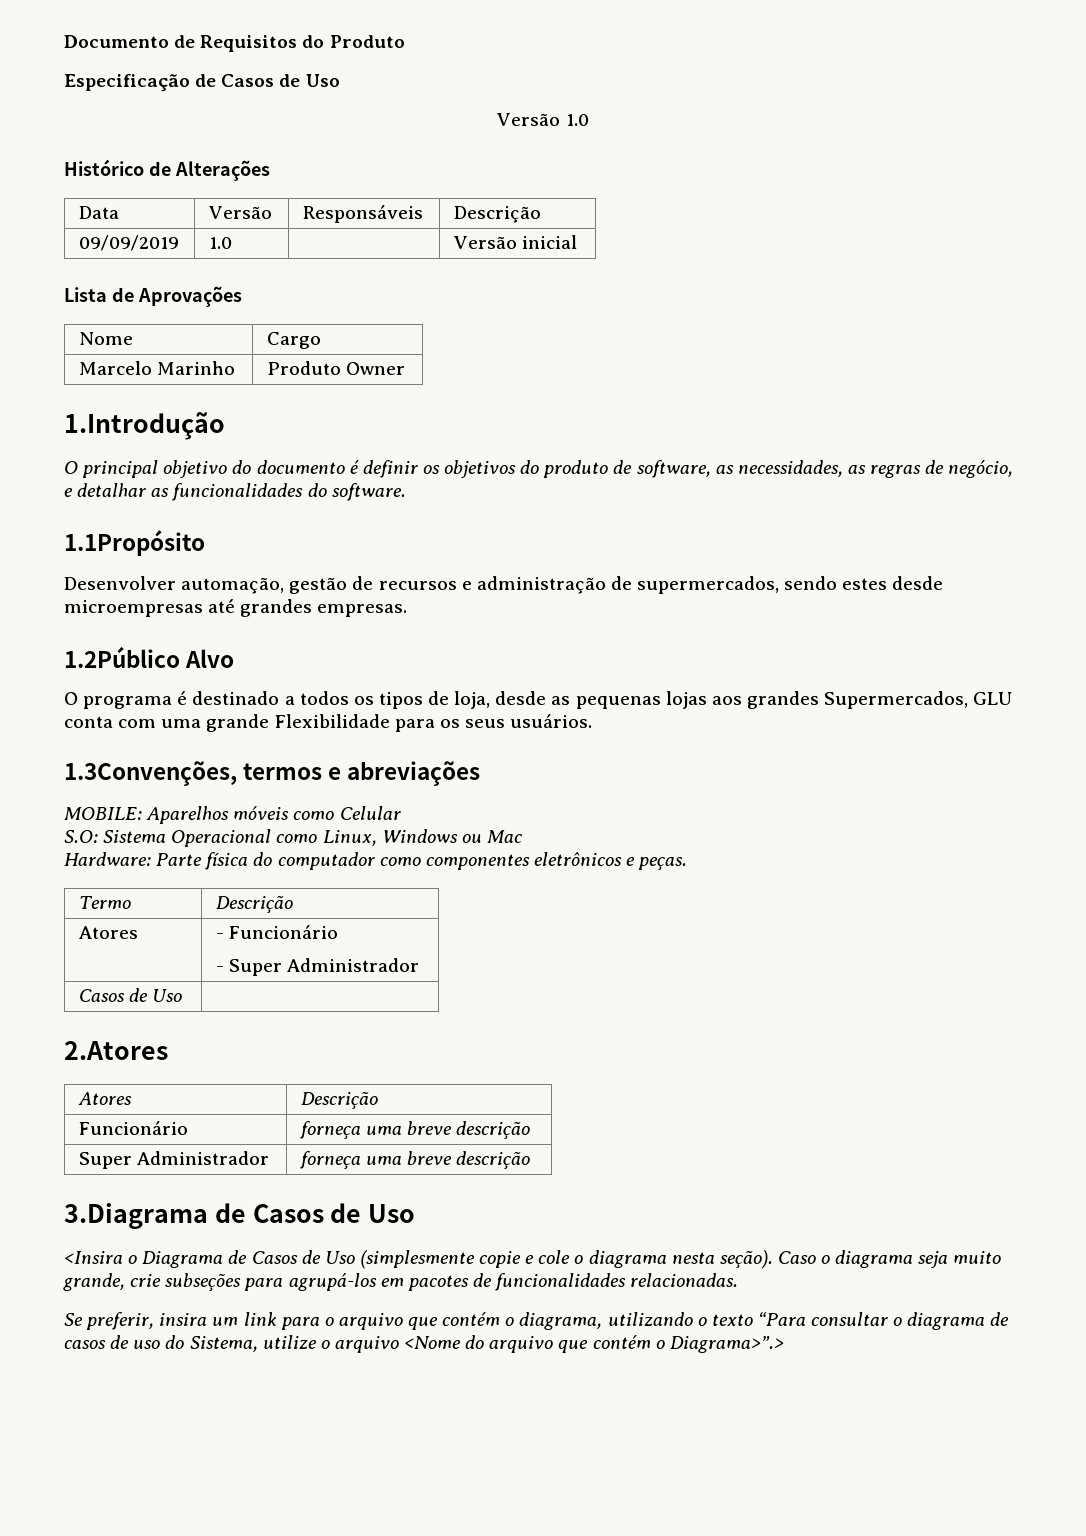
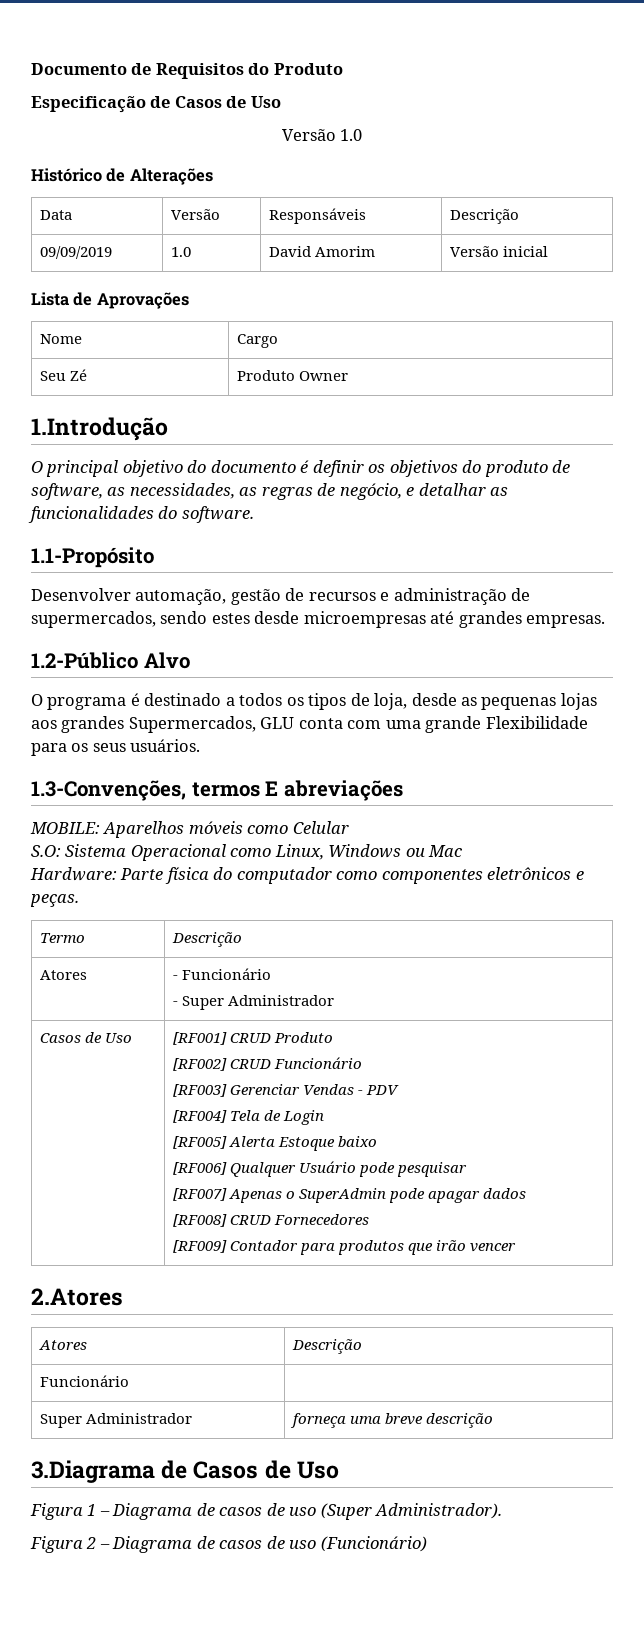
(232, 243) none -> [269,246,376,257] David Amorim
[78,361,236,375] Marcelo Marinho -> [40,369,88,381] Seu Zé
[64,530,205,556] 1.1Propósito -> [31,547,154,568] 1.1-Propósito
[64,646,180,668] 1.2Público -> [31,652,138,669] 1.2-Público
[64,761,342,786] 1.3Convenções, termos e -> [31,780,279,801] 1.3-Convenções, termos E
(183, 995) none -> [173,1032,334,1045] [173,1057,363,1071] [173,1084,400,1097] [173,1110,325,1125] [173,1136,378,1151] [173,1161,468,1177] [173,1188,527,1203] [173,1214,370,1227] [173,1240,517,1255] [RF001] CRUD Produto // [RF002] CRUD Funcionário // [RF003] Gerenciar Vendas - PDV // [RF004] Tela de Login // [RF005] Alerta Estoque baixo // [RF006] Qualquer Usuário pode pesquisar // [RF007] Apenas o SuperAdmin pode apagar dados // [RF008] CRUD Fornecedores // [RF009] Contador para produtos que irão vencer
[299,1121,531,1139] forneça uma breve descrição -> (130, 1381) none
[64,1250,1002,1269] [63,1273,739,1291] [64,1312,1010,1330] [64,1335,784,1353] <Insira o Diagrama de Casos de Uso (simplesmente copie e cole o diagrama nesta seção). Caso o diagrama seja muito grande, crie subseções para agrupá-los em pacotes de funcionalidades relacionadas. // Se preferir, insira um link para o arquivo que contém o diagrama, utilizando o texto “Para consultar o diagrama de casos de uso do Sistema, utilize o arquivo <Nome do arquivo que contém o Diagrama>”.> -> [30,1503,503,1520] [30,1536,427,1553] Figura 1 – Diagrama de casos de uso (Super Administrador). // Figura 2 – Diagrama de casos de uso (Funcionário)

